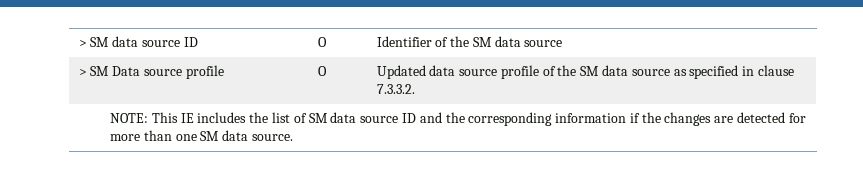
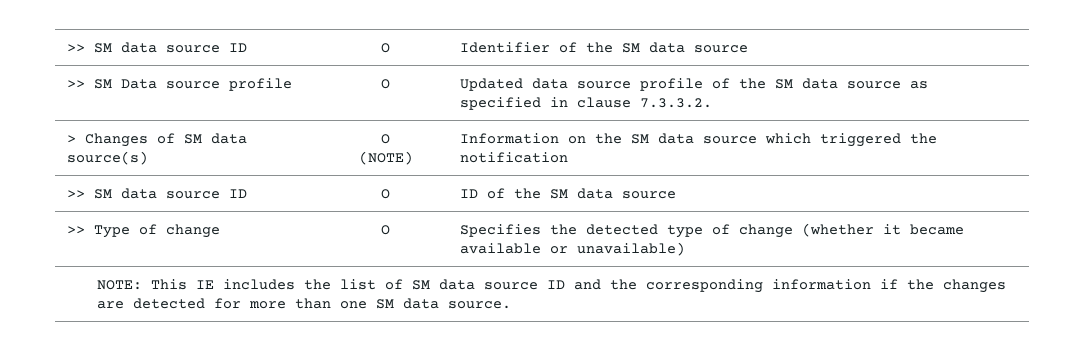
[78,40,87,47] > -> [67,44,86,52] >>
[78,69,87,76] > -> [67,80,86,88] >>
(415, 89) none -> [67,133,248,147] [67,151,149,165] [381,134,390,144] [358,151,413,165] [460,133,938,147] [460,152,569,163] [67,188,248,199] [381,189,390,199] [460,188,677,199] [67,224,221,238] [381,225,390,235] [460,223,965,238] [460,242,686,256] // > Changes of SM data source(s) | O // (NOTE) | Information on the SM data source which triggered the notification // >> SM data source ID | O | ID of the SM data source // >> Type of change | O | Specifies the detected type of change (whether it became available or unavailable)

